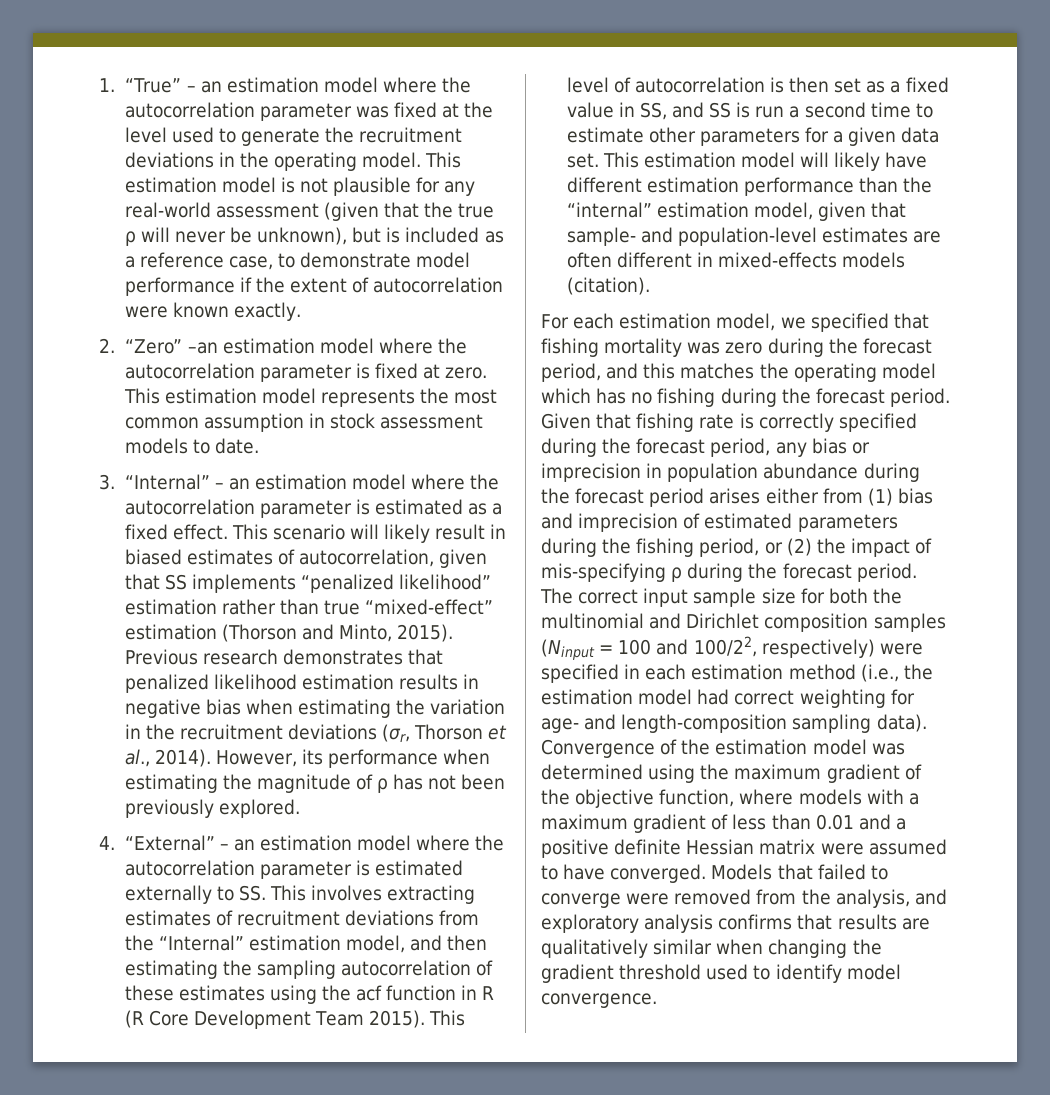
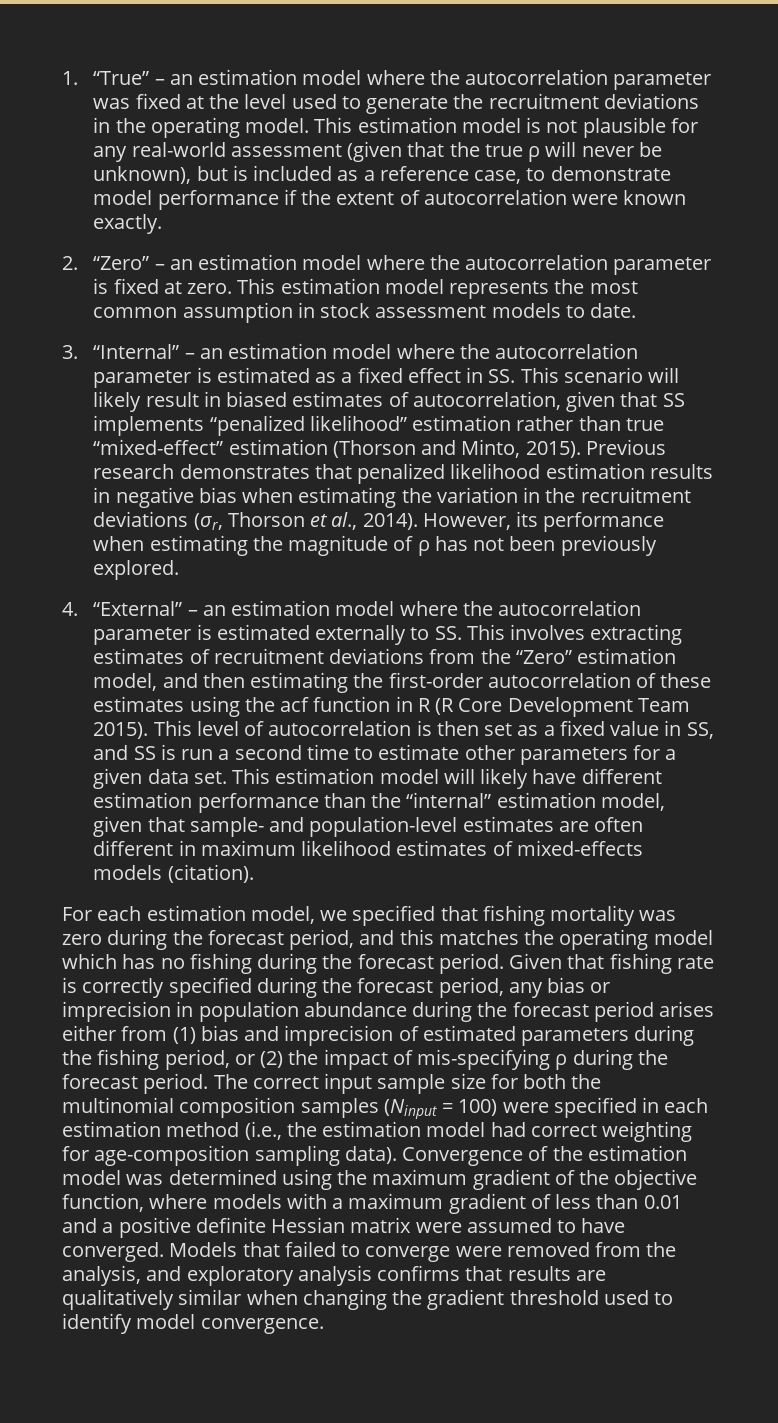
[187,342,218,354] –an -> [154,259,193,270] – an
[172,524,228,540] effect. -> [407,367,516,383] effect in SS.
[158,935,244,951] “Internal” -> [515,650,572,664] “Zero”
[256,960,336,979] sampling -> [388,672,483,688] first-order
(713, 259) none -> [200,840,513,856] maximum likelihood estimates of
[649,613,760,629] and Dirichlet -> (174, 1105) none
[618,636,875,658] 100 and 100/22, respectively) -> [458,1099,498,1116] 100)
[541,714,788,733] age- and length-composition -> [94,1145,250,1166] age-composition

